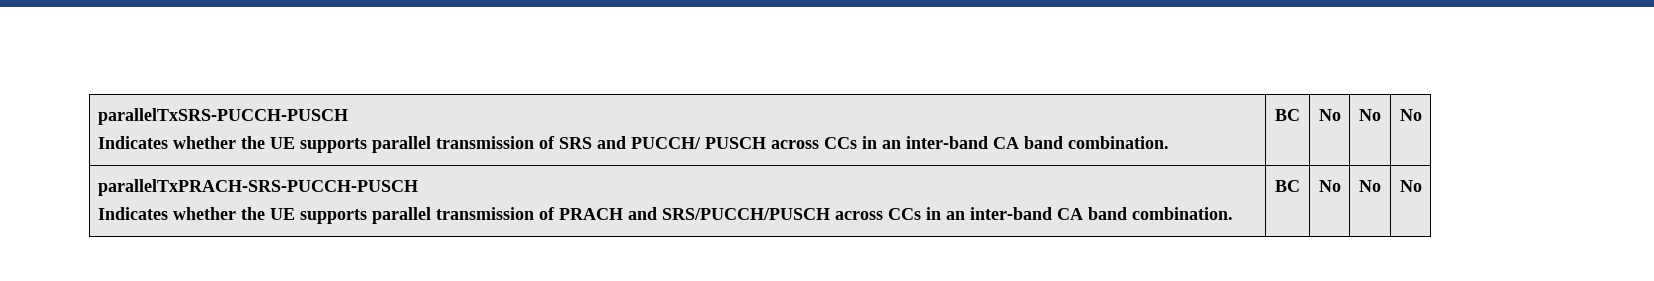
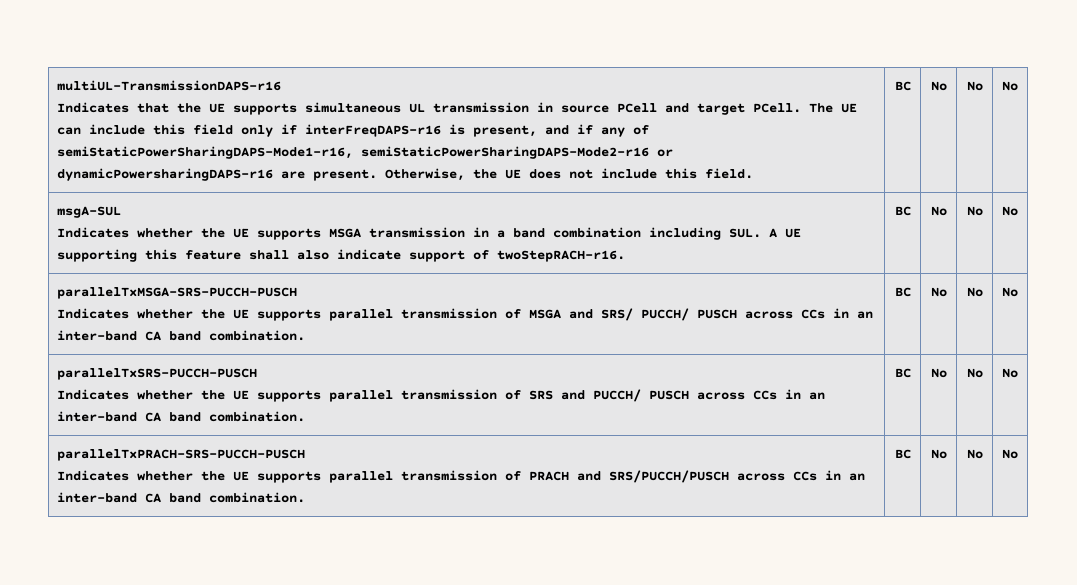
(97, 116) none -> [57,80,282,91] [57,102,858,115] [57,124,650,137] [57,146,674,159] [57,168,754,181] [894,81,911,91] [930,81,947,91] [966,81,983,91] [1002,81,1018,91] [57,206,122,218] [57,227,802,240] [57,249,626,262] [894,206,911,216] [930,206,947,216] [966,206,983,216] [1002,206,1018,216] [57,287,298,299] [57,308,874,321] [57,330,306,341] [894,287,911,297] [930,287,947,297] [966,287,983,297] [1002,287,1018,297] multiUL-TransmissionDAPS-r16 // Indicates that the UE supports simultaneous UL transmission in source PCell and target PCell. The UE can include this field only if interFreqDAPS-r16 is present, and if any of semiStaticPowerSharingDAPS-Mode1-r16, semiStaticPowerSharingDAPS-Mode2-r16 or dynamicPowersharingDAPS-r16 are present. Otherwise, the UE does not include this field. | BC | No | No | No // msgA-SUL // Indicates whether the UE supports MSGA transmission in a band combination including SUL. A UE supporting this feature shall also indicate support of twoStepRACH-r16. | BC | No | No | No // parallelTxMSGA-SRS-PUCCH-PUSCH // Indicates whether the UE supports parallel transmission of MSGA and SRS/ PUCCH/ PUSCH across CCs in an inter-band CA band combination. | BC | No | No | No //

